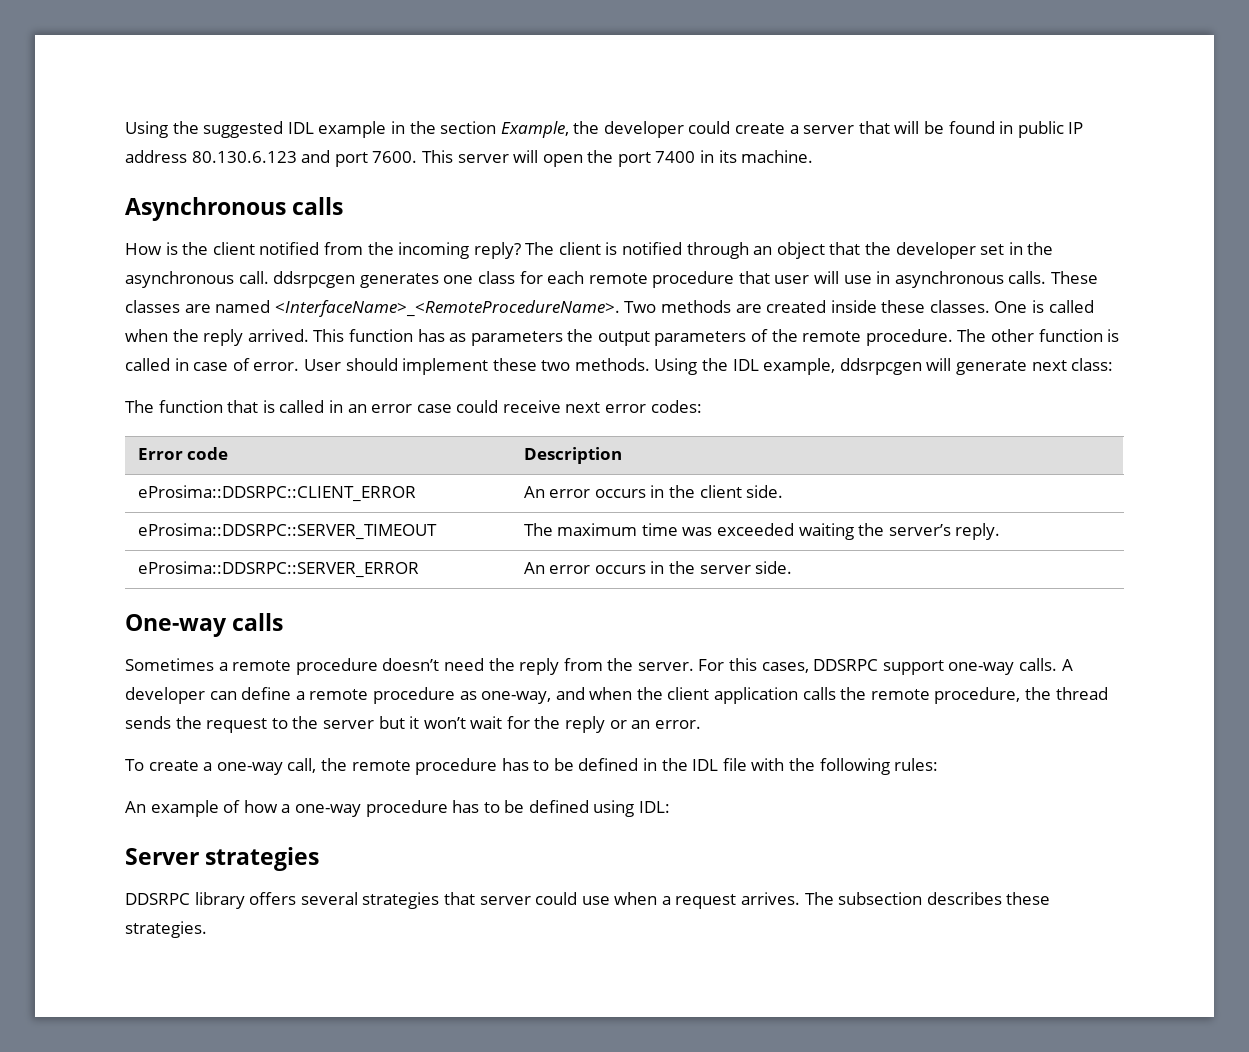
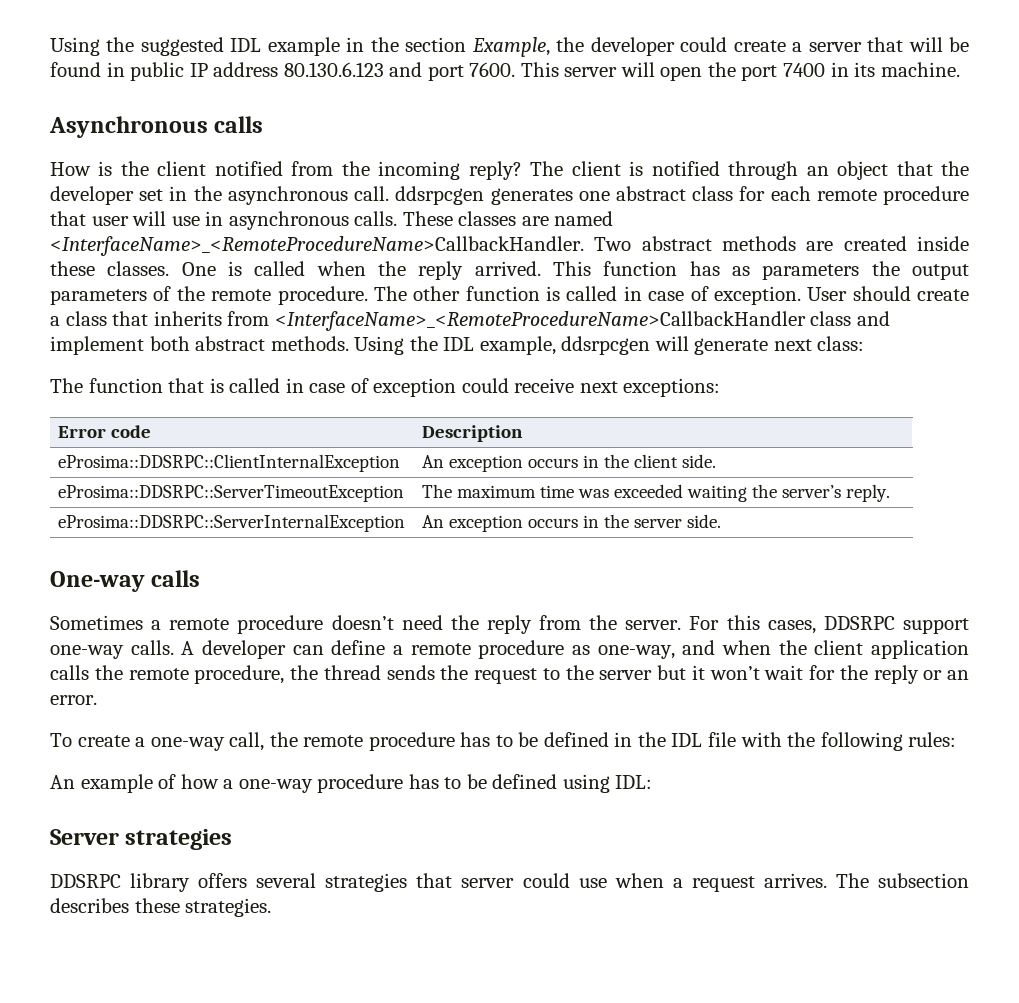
(474, 279) none -> [615,186,686,201] abstract
[274,300,657,317] <InterfaceName>_<RemoteProcedureName>. Two -> [50,236,712,256] <InterfaceName>_<RemoteProcedureName>CallbackHandler. Two abstract
[253,362,300,371] error. -> [713,286,801,305] exception.
[402,358,571,375] implement these two -> [917,289,969,301] [50,311,890,331] [50,336,266,355] create a class that inherits from <InterfaceName>_<RemoteProcedureName>CallbackHandler class and implement both abstract
[347,404,452,413] an error case -> [309,378,457,397] case of exception
[605,400,702,413] error codes: -> [623,378,721,397] exceptions:
[137,485,416,502] [523,486,591,498] eProsima::DDSRPC::CLIENT_ERROR | An error -> [58,454,401,472] [422,455,524,472] eProsima::DDSRPC::ClientInternalException | An exception
[137,523,437,540] eProsima::DDSRPC::SERVER_TIMEOUT -> [58,485,405,502] eProsima::DDSRPC::ServerTimeoutException
[137,561,419,578] [523,562,591,574] eProsima::DDSRPC::SERVER_ERROR | An error -> [58,514,406,532] [422,515,524,532] eProsima::DDSRPC::ServerInternalException | An exception

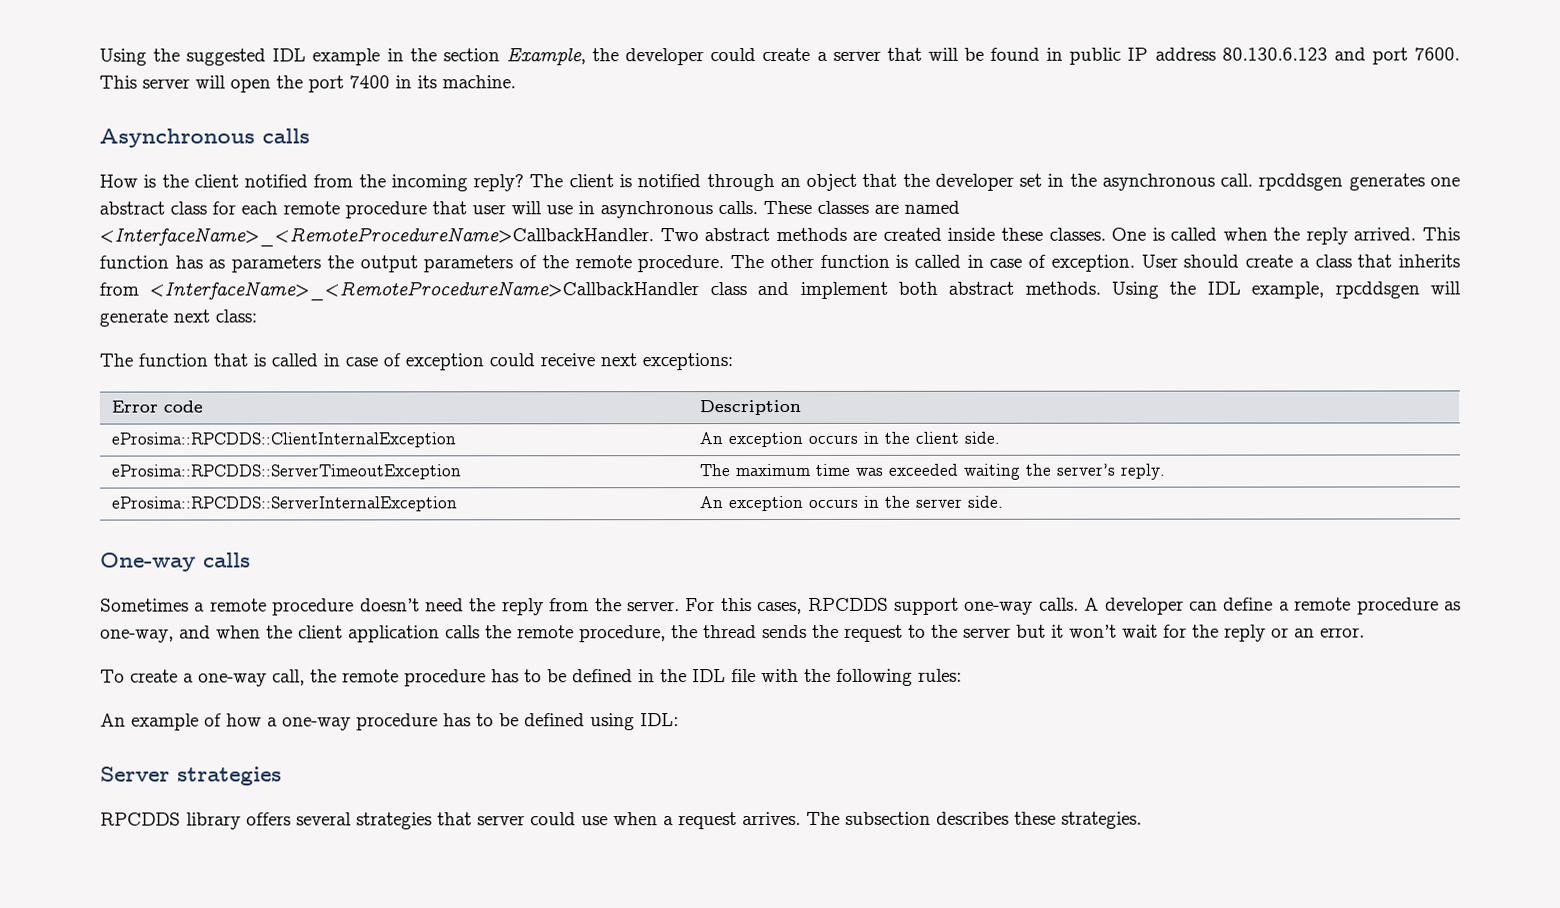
[395,186,485,205] ddsrpcgen -> [1258,173,1344,191] rpcddsgen
[561,336,651,355] ddsrpcgen -> [1334,281,1420,299] rpcddsgen
[58,454,401,472] eProsima::DDSRPC::ClientInternalException -> [110,432,456,448] eProsima::RPCDDS::ClientInternalException
[58,485,405,502] eProsima::DDSRPC::ServerTimeoutException -> [111,464,462,480] eProsima::RPCDDS::ServerTimeoutException
[58,514,406,532] eProsima::DDSRPC::ServerInternalException -> [111,496,458,512] eProsima::RPCDDS::ServerInternalException
[823,616,895,630] DDSRPC -> [807,597,889,611] RPCDDS
[50,874,121,888] DDSRPC -> [100,812,181,826] RPCDDS

